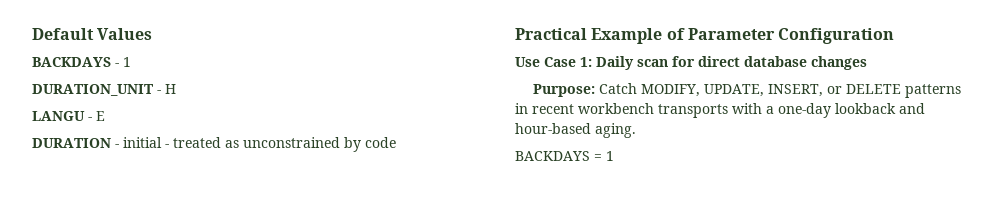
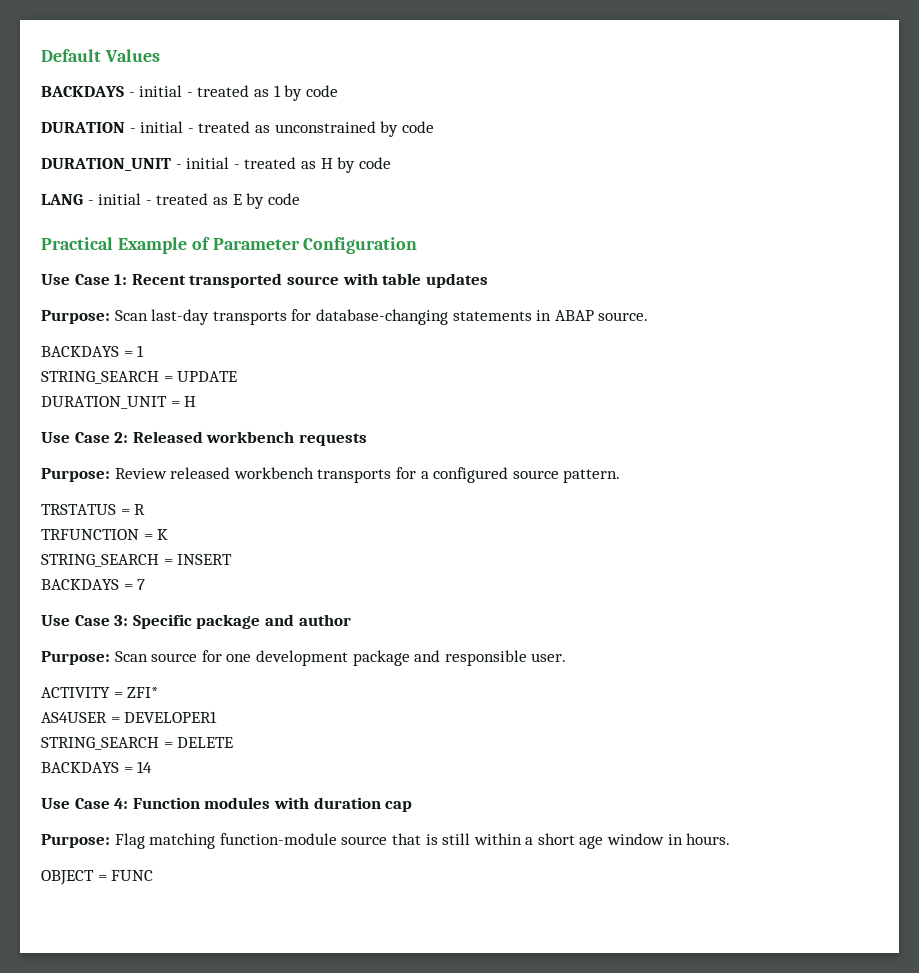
[123,57,131,67] [32,84,176,96] [32,111,105,121] 1 // DURATION_UNIT - H // LANGU - E -> [139,85,338,101] initial - treated as 1 by code
(396, 142) none -> [41,157,391,173] [41,193,300,209] // DURATION_UNIT - initial - treated as H by code // LANG - initial - treated as E by code
[596,56,867,70] [533,83,962,98] [515,103,925,118] [515,123,636,138] [515,151,614,161] Daily scan for direct database changes // Purpose: Catch MODIFY, UPDATE, INSERT, or DELETE patterns in recent workbench transports with a one-day lookback and hour-based aging. // BACKDAYS = 1 -> [131,273,488,288] [41,309,649,325] [41,345,145,357] [41,371,238,384] [41,396,197,409] [41,431,367,446] [41,467,621,483] [41,504,146,515] [41,529,169,540] [41,554,233,567] [41,579,146,590] [41,614,351,629] [41,650,567,666] [41,687,159,698] [41,711,218,723] [41,737,234,750] [41,761,153,773] [41,797,413,812] [41,833,731,849] [41,870,154,885] Recent transported source with table updates // Purpose: Scan last-day transports for database-changing statements in ABAP source. // BACKDAYS = 1 // STRING_SEARCH = UPDATE // DURATION_UNIT = H // Use Case 2: Released workbench requests // Purpose: Review released workbench transports for a configured source pattern. // TRSTATUS = R // TRFUNCTION = K // STRING_SEARCH = INSERT // BACKDAYS = 7 // Use Case 3: Specific package and author // Purpose: Scan source for one development package and responsible user. // ACTIVITY = ZFI* // AS4USER = DEVELOPER1 // STRING_SEARCH = DELETE // BACKDAYS = 14 // Use Case 4: Function modules with duration cap // Purpose: Flag matching function-module source that is still within a short age window in hours. // OBJECT = FUNC

